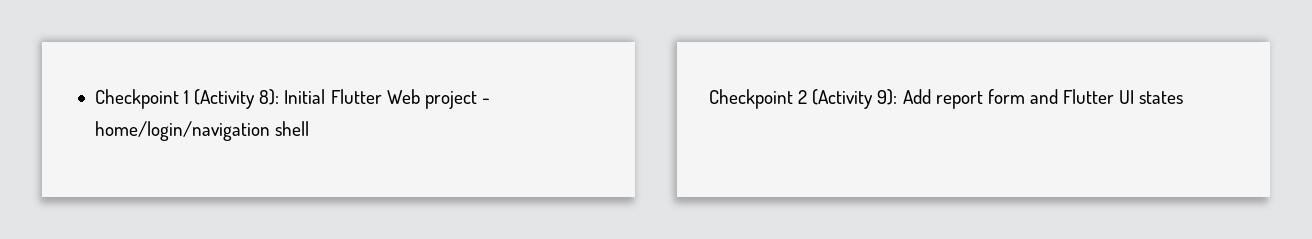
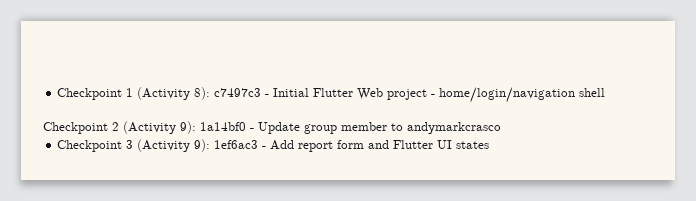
(280, 97) none -> [214,88,270,97] c7497c3 -
(898, 97) none -> [200,122,501,134] [57,139,267,152] 1a14bf0 - Update group member to andymarkcrasco // Checkpoint 3 (Activity 9): 1ef6ac3 -

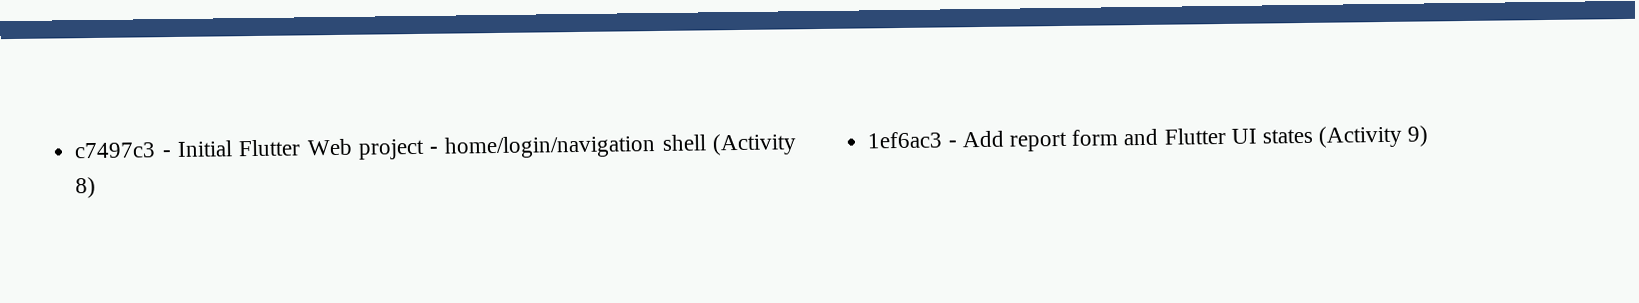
[57,87,211,100] Checkpoint 1 (Activity 8): -> (74, 150) none
[43,121,501,134] [57,139,211,152] // Checkpoint 2 (Activity 9): 1a14bf0 - Update group member to andymarkcrasco // Checkpoint 3 (Activity 9): -> [712,133,797,156] [75,176,97,199] (Activity 8) //
(490, 145) none -> [1318,125,1429,148] (Activity 9)

